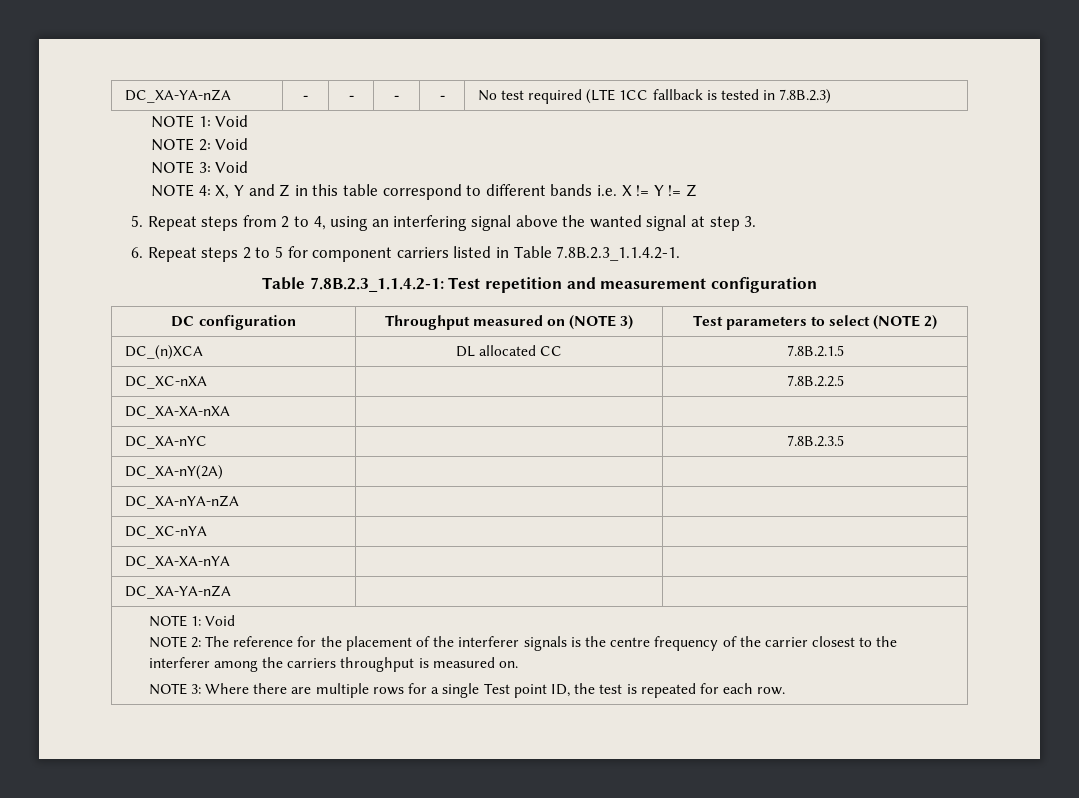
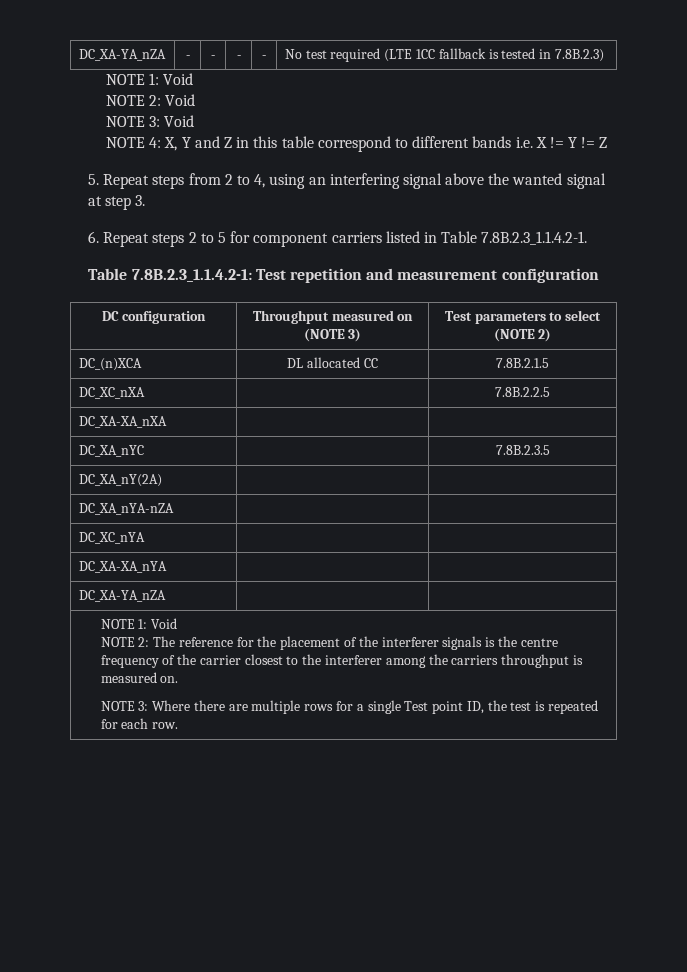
[124,89,231,103] DC_XA-YA-nZA -> [78,49,166,61] DC_XA-YA_nZA
[124,376,207,389] DC_XC-nXA -> [78,387,145,399] DC_XC_nXA
[124,406,230,419] [124,436,207,449] DC_XA-XA-nXA | | // DC_XA-nYC -> [78,416,167,428] [78,445,144,457] DC_XA-XA_nXA | | // DC_XA_nYC
[124,465,223,480] [124,495,239,509] [124,526,207,539] [124,556,230,569] [124,585,231,599] DC_XA-nY(2A) | | // DC_XA-nYA-nZA | | // DC_XC-nYA | | // DC_XA-XA-nYA | | // DC_XA-YA-nZA -> [78,474,162,487] [78,503,174,515] [78,532,145,544] [78,561,167,573] [78,590,166,602] DC_XA_nY(2A) | | // DC_XA_nYA-nZA | | // DC_XC_nYA | | // DC_XA-XA_nYA | | // DC_XA-YA_nZA

